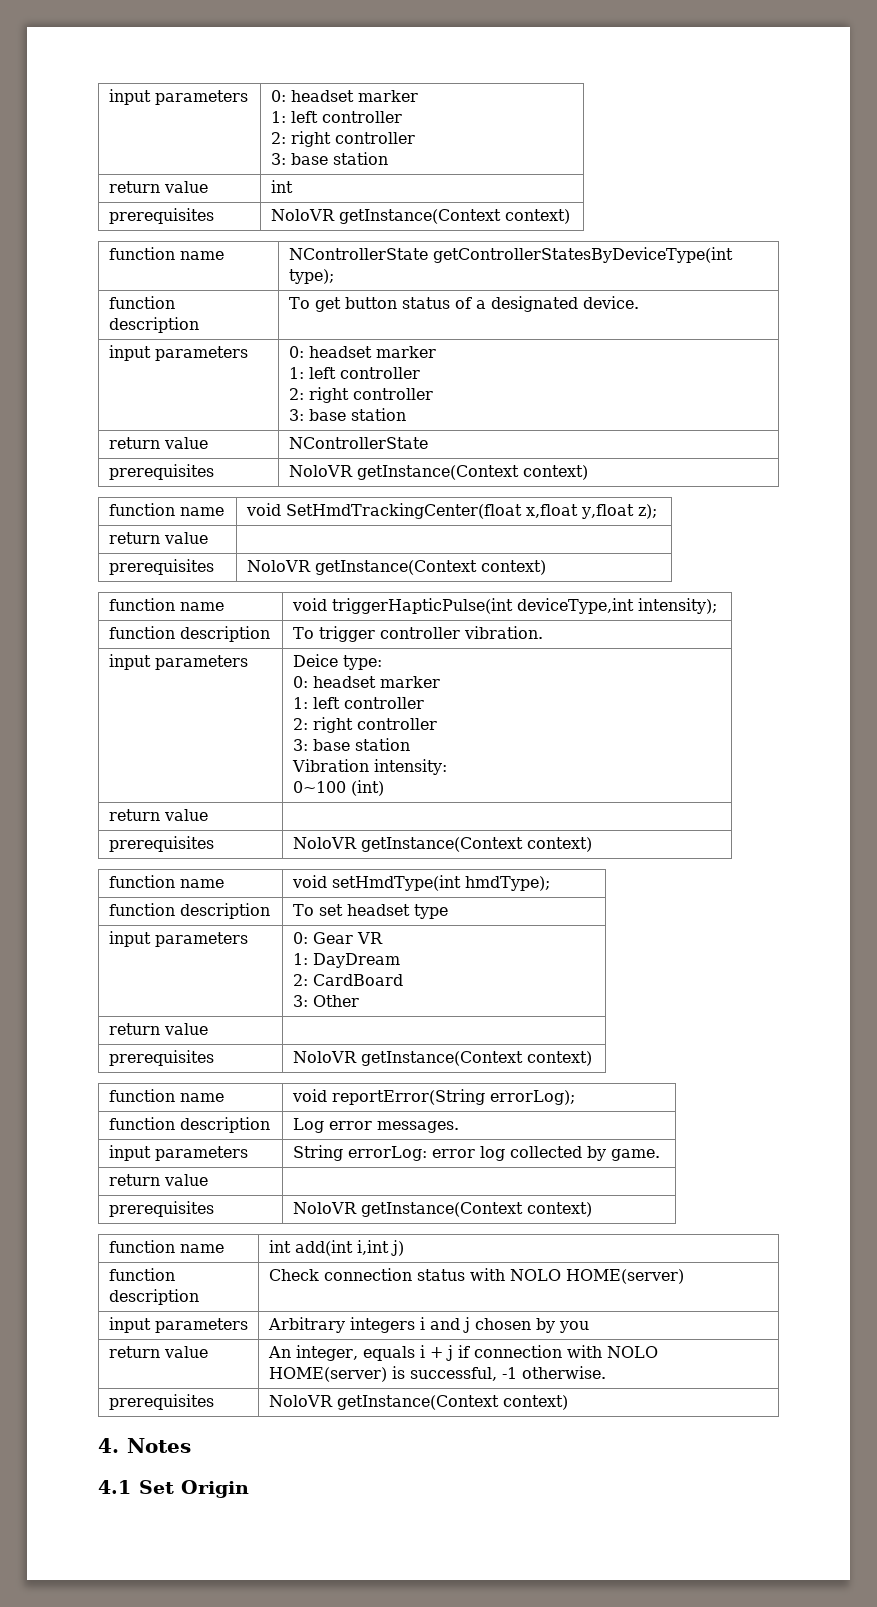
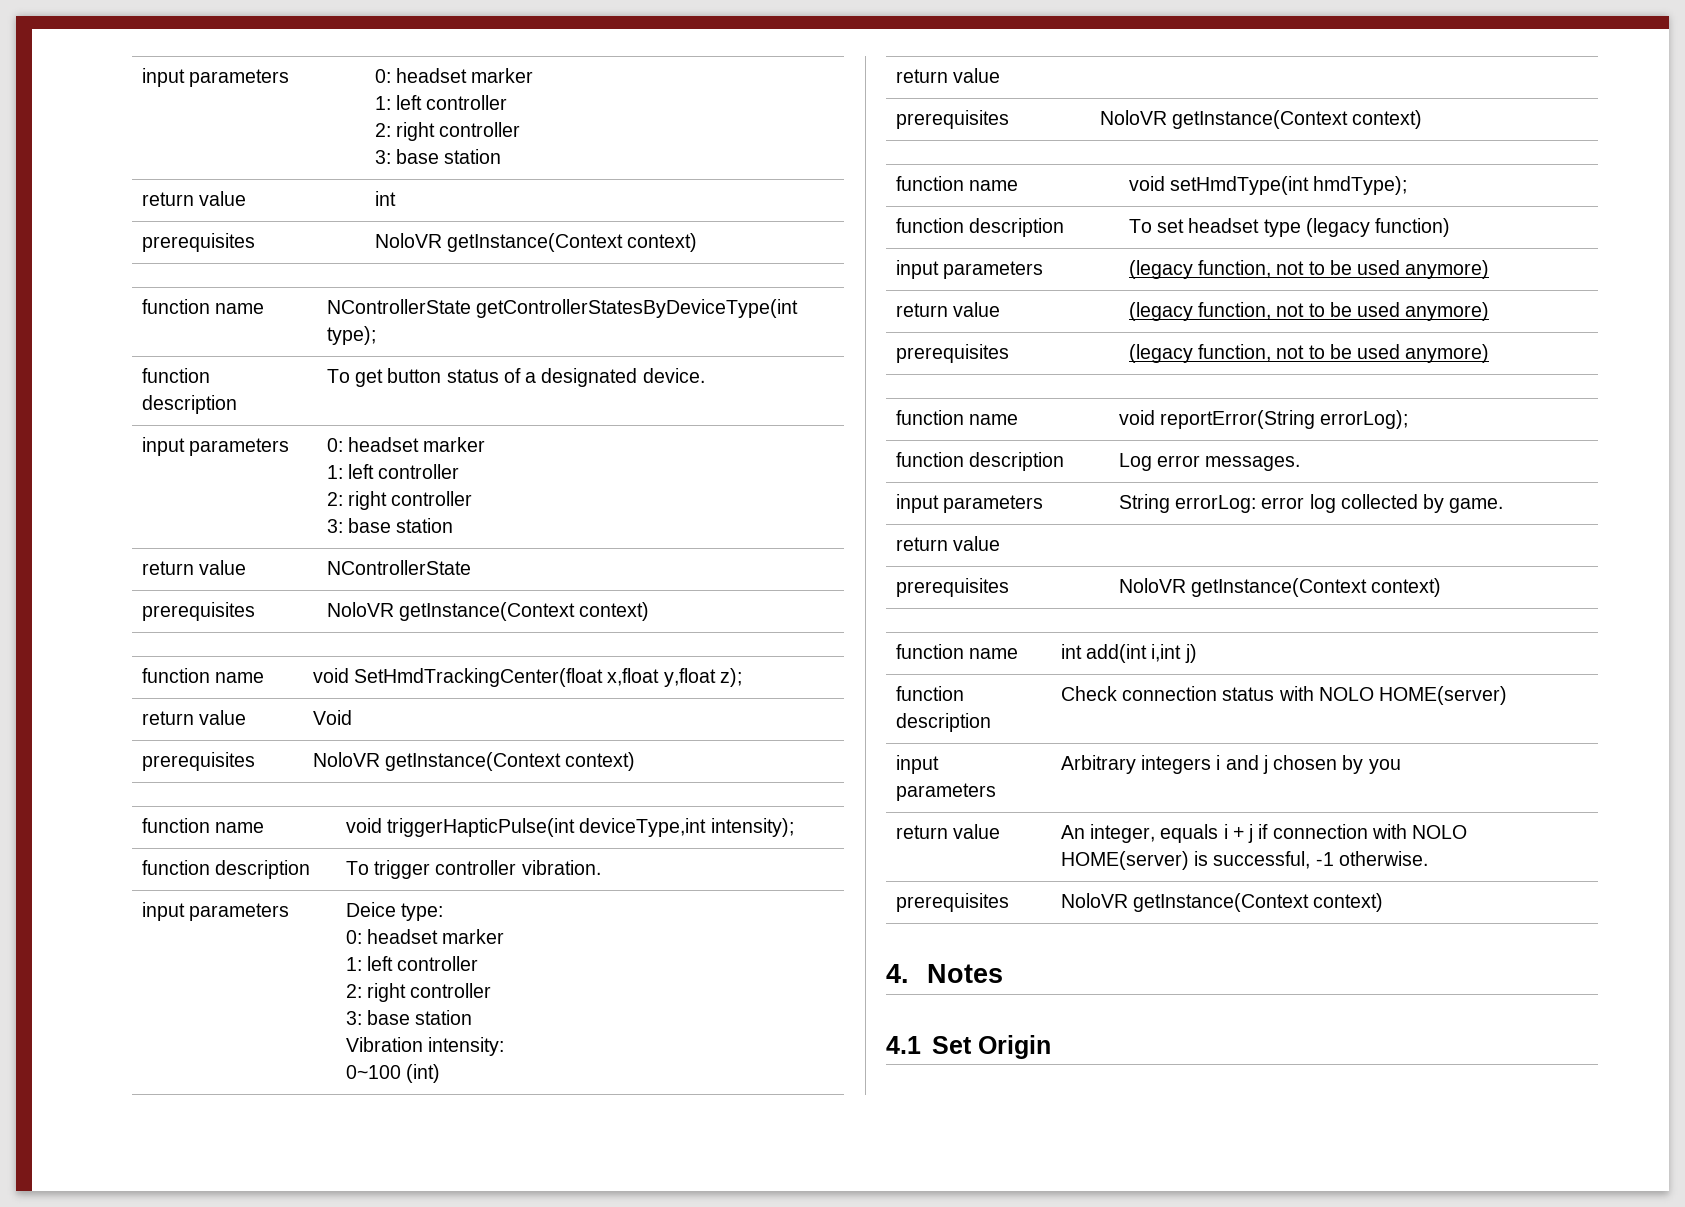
(208, 538) none -> [312,710,352,725] Void
[108,931,248,947] [292,932,383,944] [292,953,400,968] [292,974,403,986] [292,995,359,1007] [108,1023,208,1035] [108,1050,214,1066] [292,1051,592,1066] // input parameters | 0: Gear VR // 1: DayDream // 2: CardBoard // 3: Other // return value | // prerequisites | NoloVR getInstance(Context context) -> [1305,218,1451,237] [895,260,1044,279] [1128,260,1490,279] [895,302,1001,317] [1128,302,1490,321] [895,344,1009,363] [1128,344,1490,363] (legacy function) // input parameters | (legacy function, not to be used anymore) // return value | (legacy function, not to be used anymore) // prerequisites | (legacy function, not to be used anymore)

